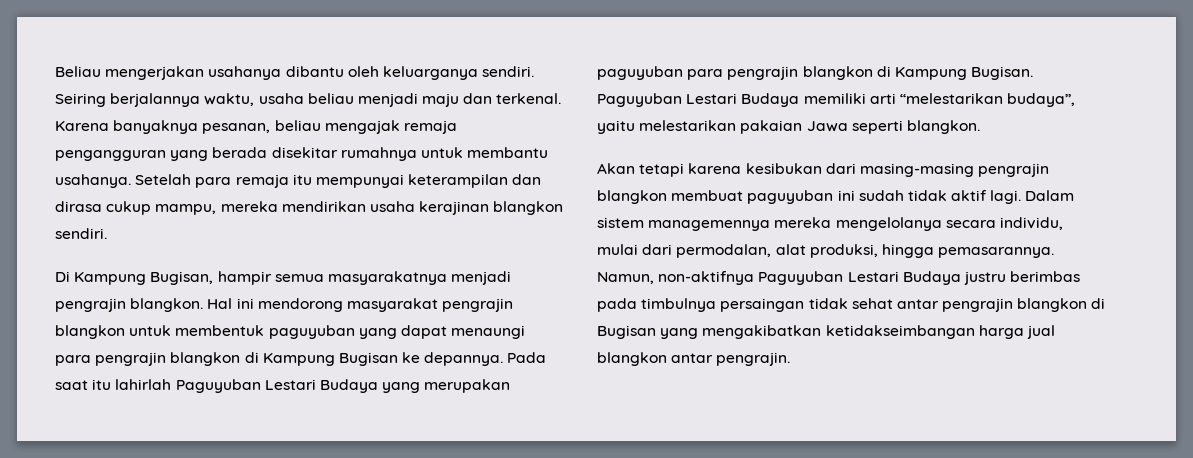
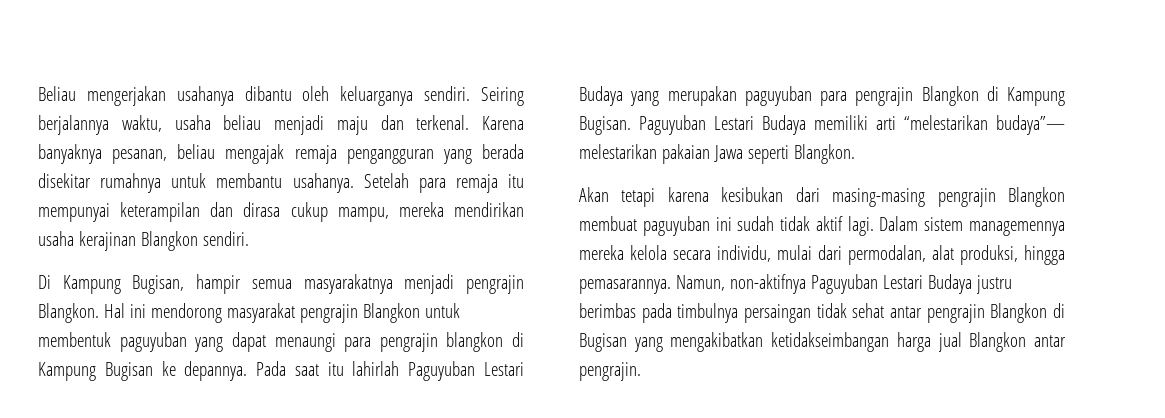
[493,201,564,215] blangkon -> [140,231,198,251] Blangkon
[130,298,204,312] blangkon. -> [38,303,99,323] Blangkon.
[55,325,125,339] blangkon -> [362,303,420,323] Blangkon
[802,66,873,80] blangkon -> [921,86,979,106] Blangkon
[1007,93,1076,107] [597,120,635,134] budaya”, yaitu -> [996,115,1065,135] budaya”—
[906,120,980,134] blangkon. -> [793,144,855,164] Blangkon.
[597,190,667,204] blangkon -> [1008,187,1065,207] Blangkon
[835,217,942,231] mengelolanya -> [630,245,667,260] kelola
[1017,298,1088,312] blangkon -> [990,303,1048,323] Blangkon
[597,352,667,366] blangkon -> [969,332,1027,352] Blangkon

